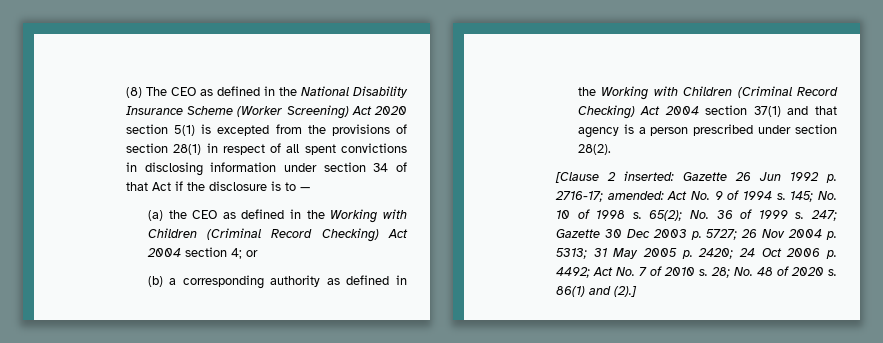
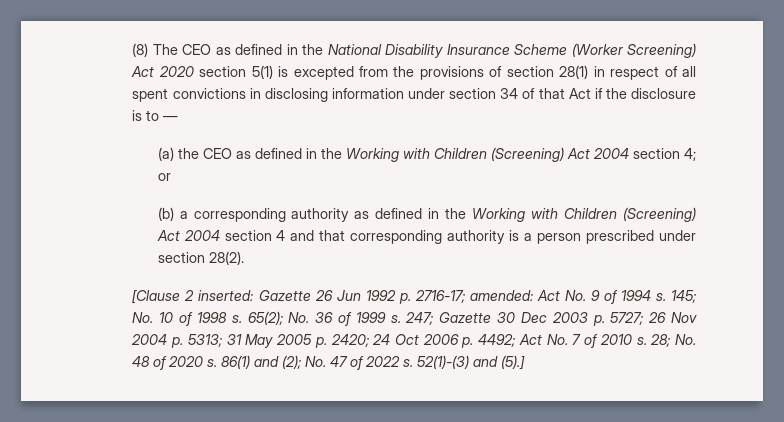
[207,228,379,242] (Criminal Record Checking) -> [490,147,564,162] (Screening)
[737,86,838,98] [577,105,781,119] (Criminal Record Checking) Act 2004 section 37(1) -> [623,207,697,222] [156,230,286,241] (Screening) Act 2004 section 4
[577,127,619,138] agency -> [350,230,506,244] corresponding authority
[613,286,637,297] (2).] -> [282,355,526,370] (2); No. 47 of 2022 s. 52(1)-(3) and (5).]

